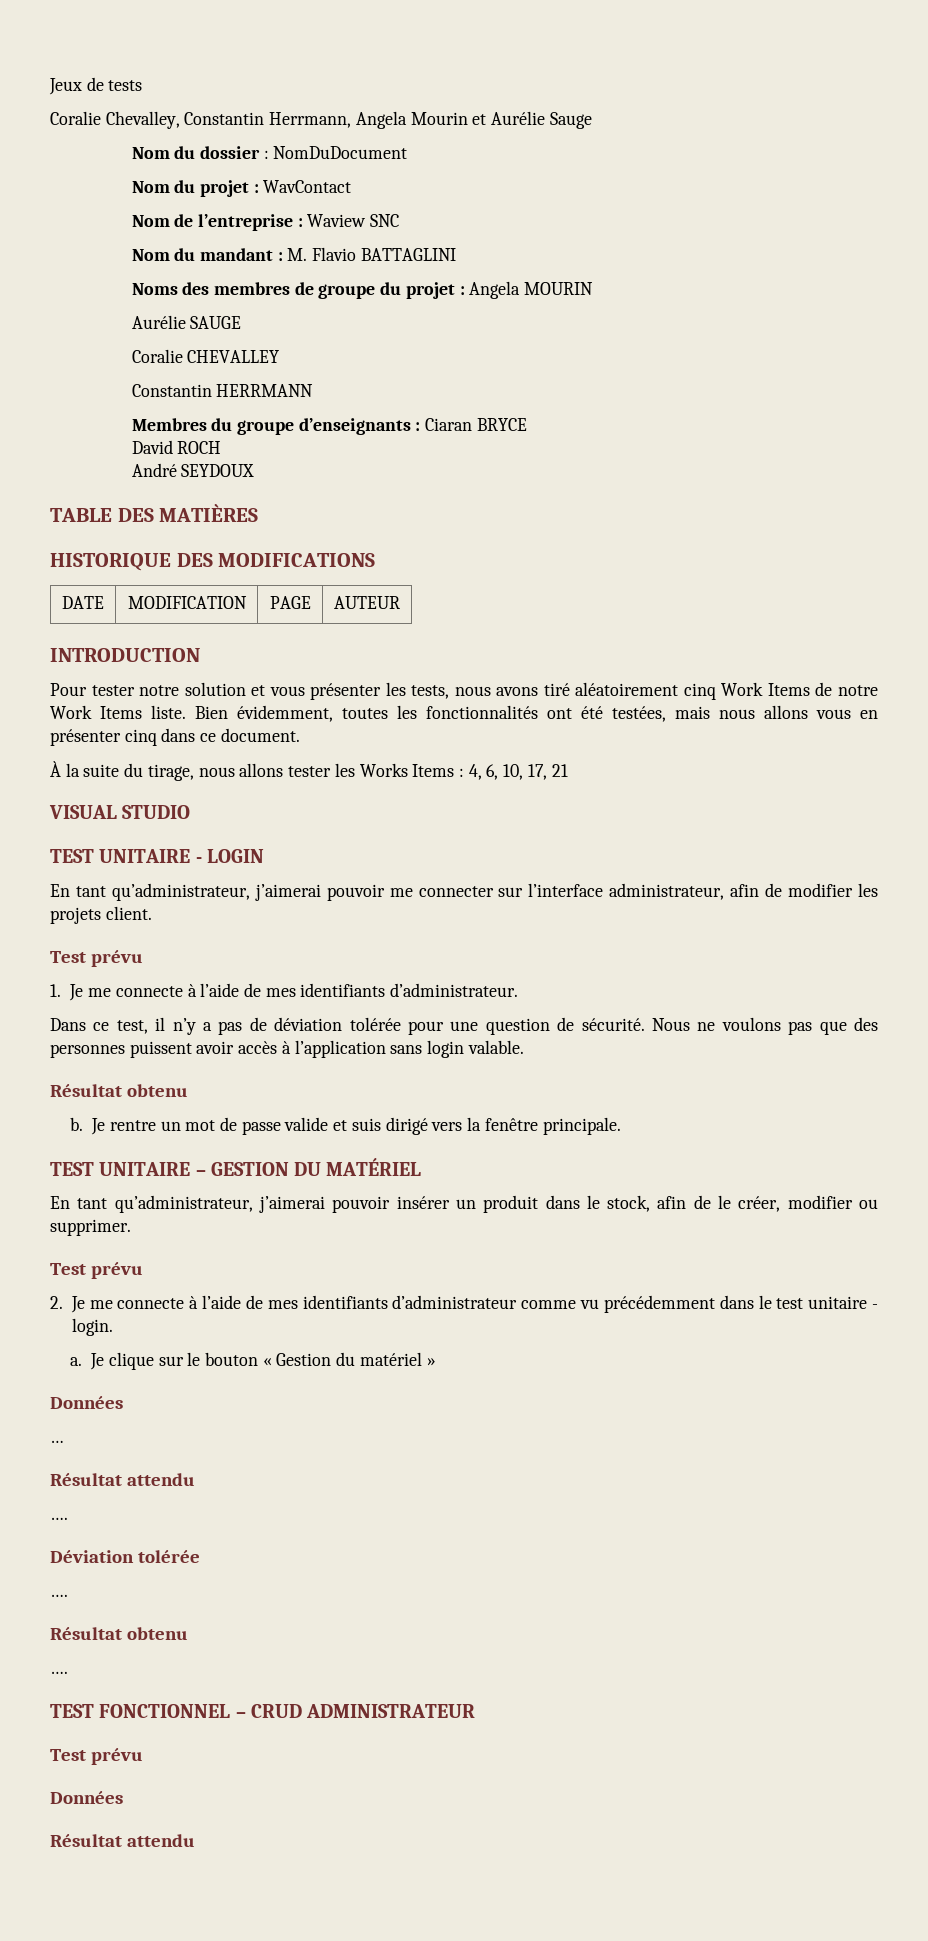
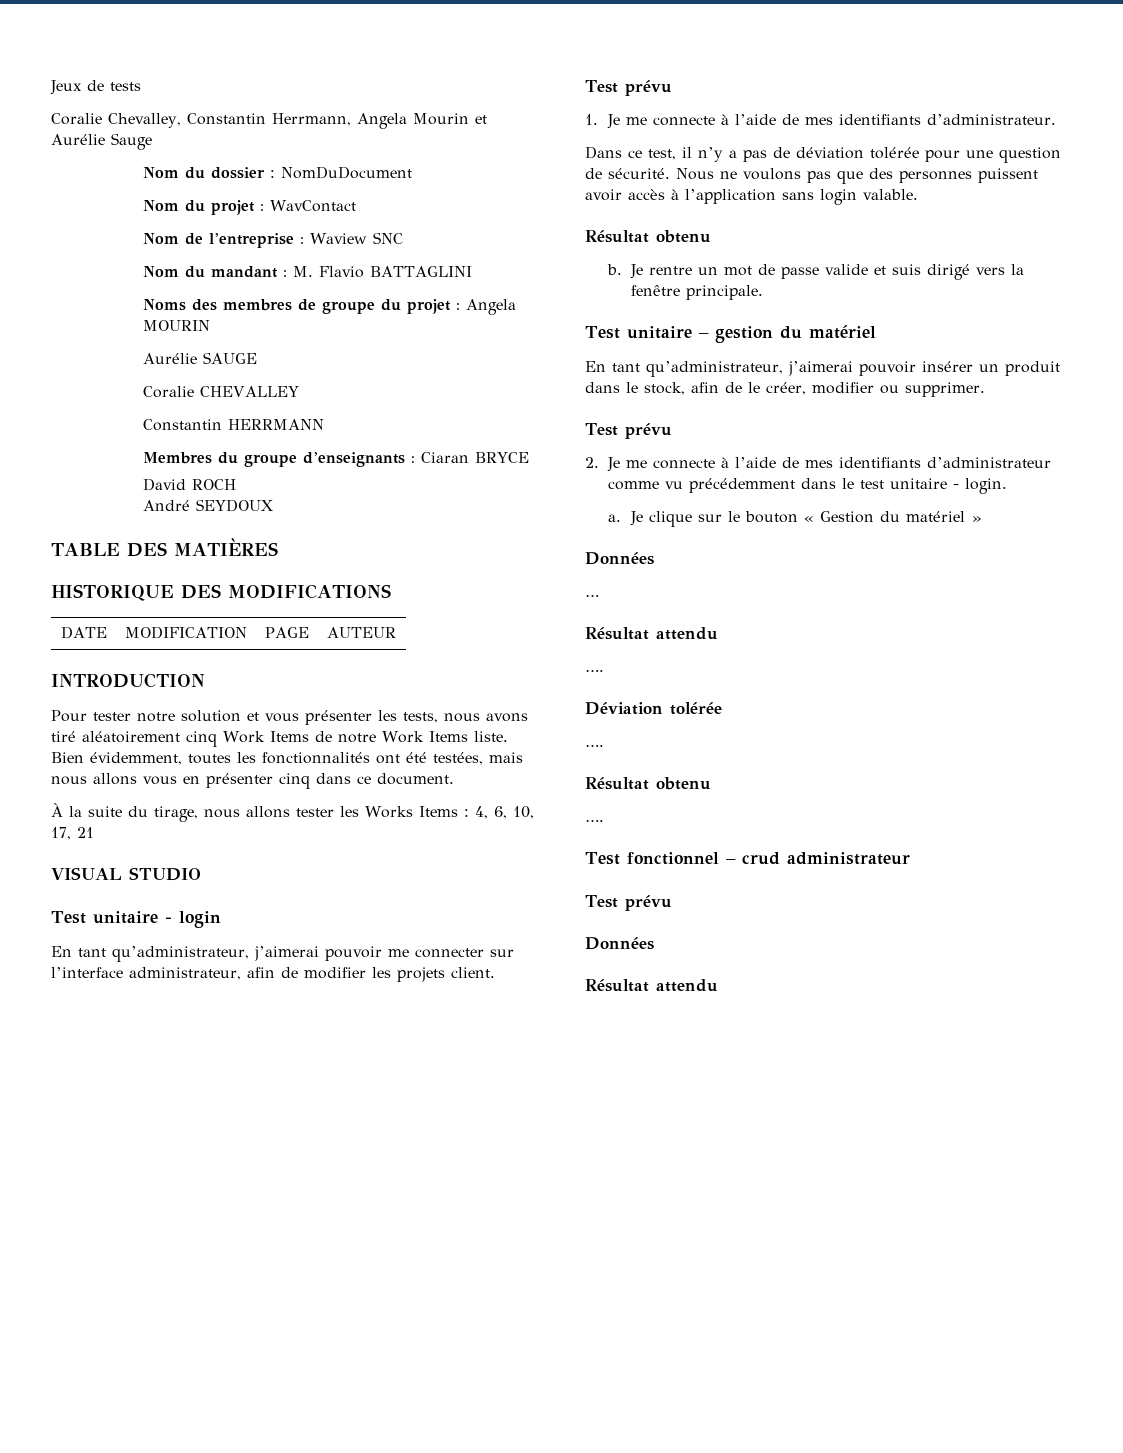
[50,849,264,863] TEST UNITAIRE - LOGIN -> [51,911,221,928] Test unitaire - login
[50,1158,422,1176] TEST UNITAIRE – GESTION DU MATÉRIEL -> [585,325,876,343] Test unitaire – gestion du matériel
[50,1704,476,1718] TEST FONCTIONNEL – CRUD ADMINISTRATEUR -> [585,852,910,865] Test fonctionnel – crud administrateur

